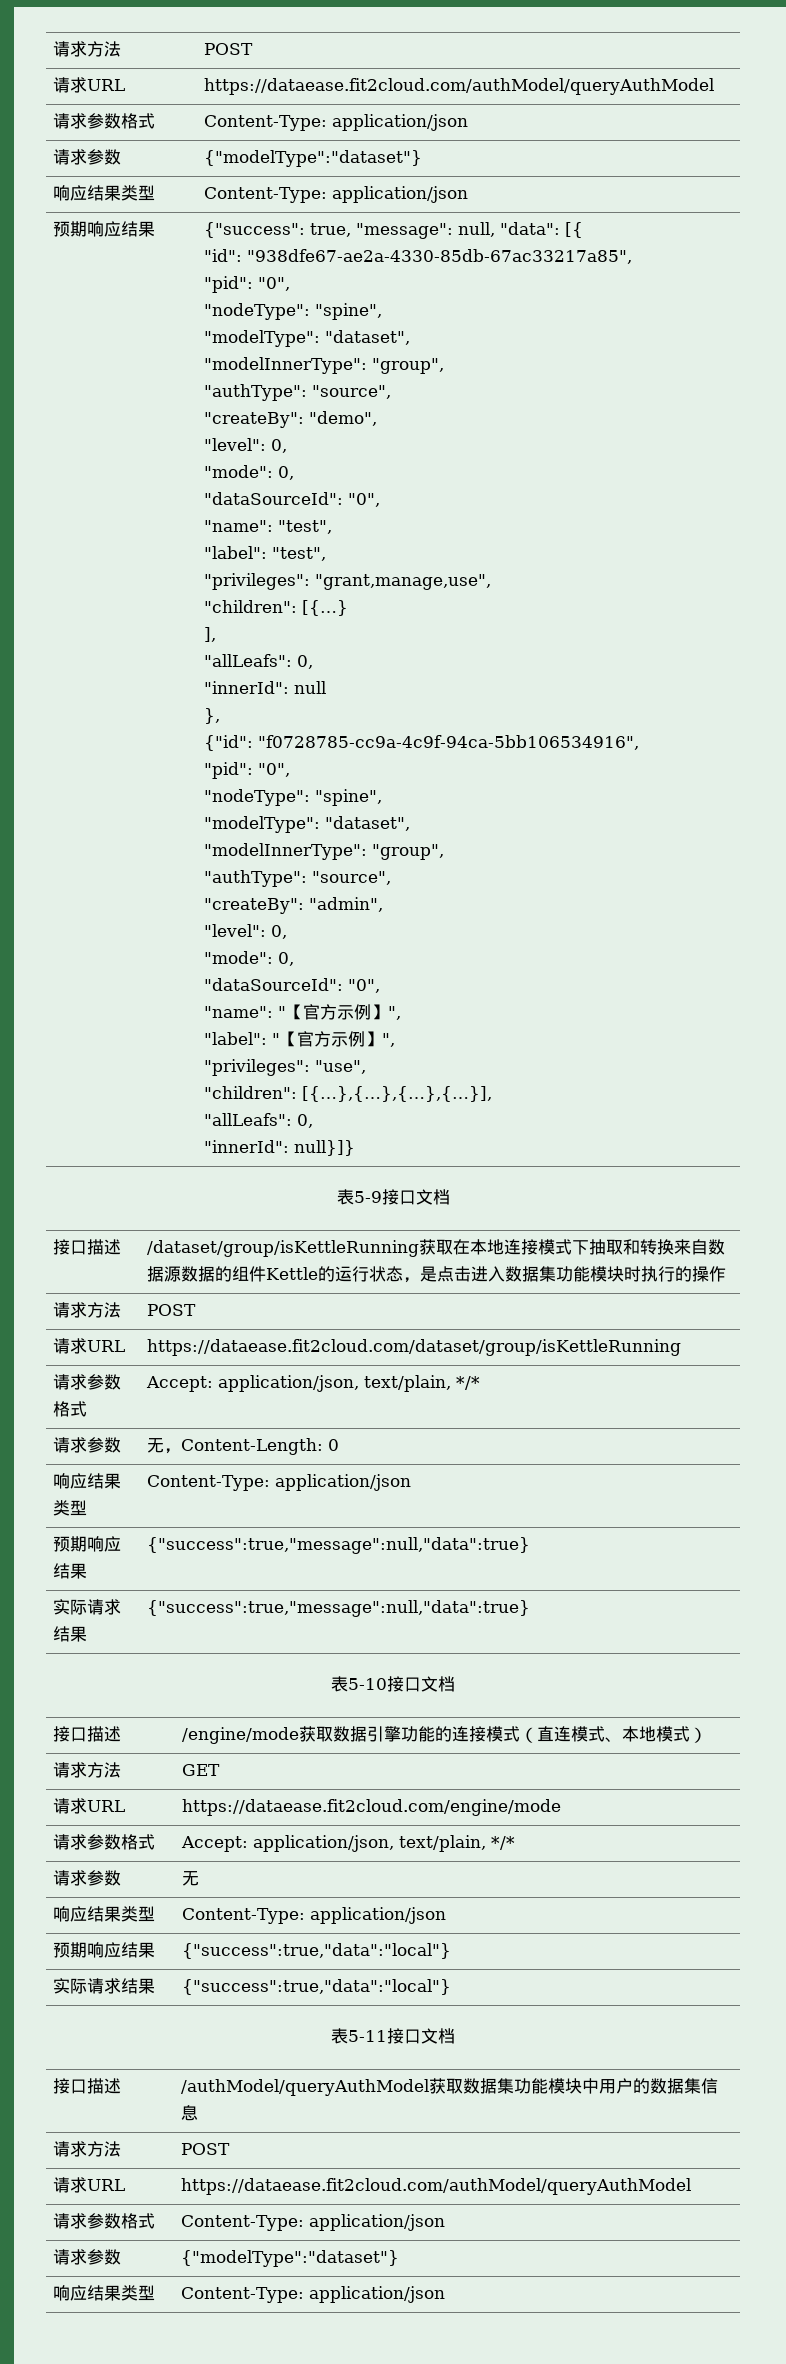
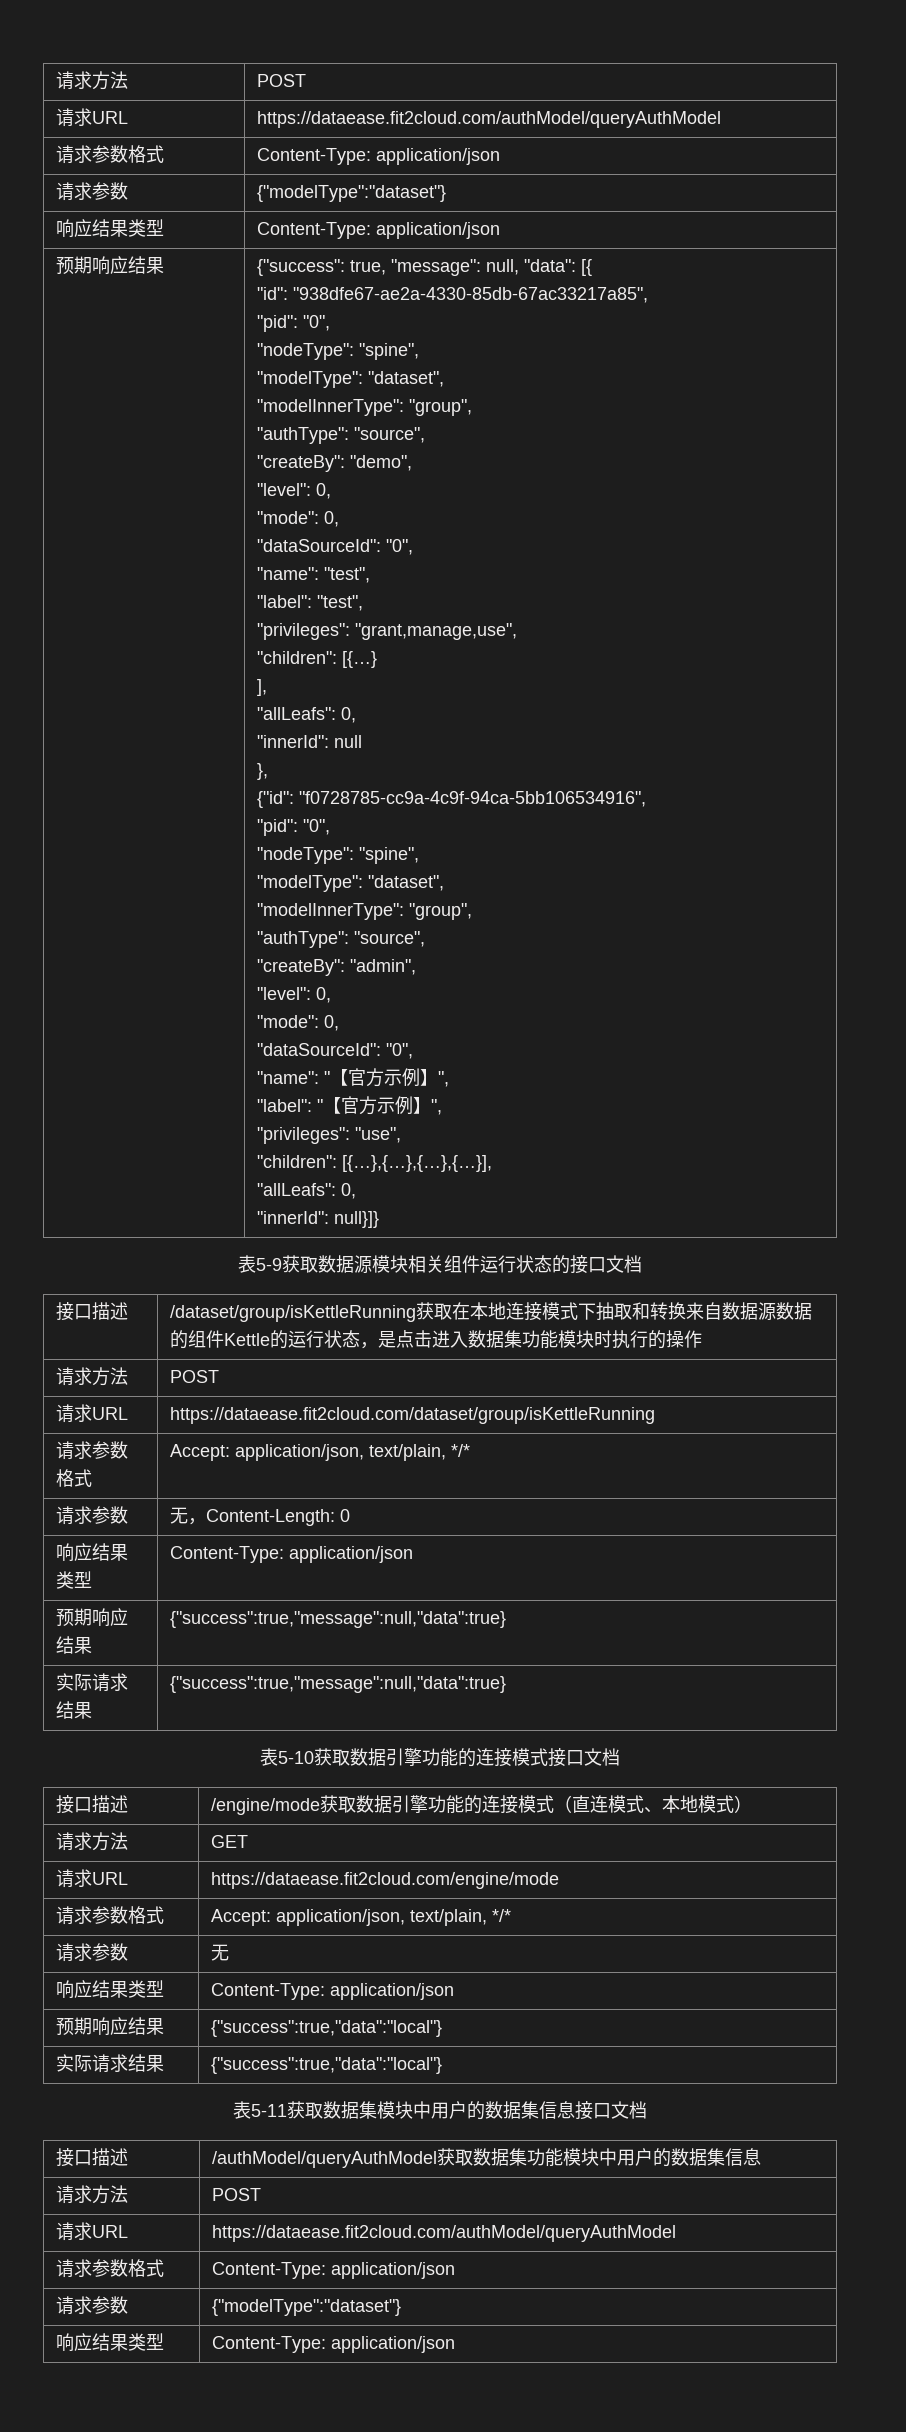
(382, 1197) none -> [282,1255,570,1274] 获取数据源模块相关组件运行状态的
(387, 1684) none -> [314,1748,548,1767] 获取数据引擎功能的连接模式
(387, 2036) none -> [287,2101,575,2120] 获取数据集模块中用户的数据集信息

